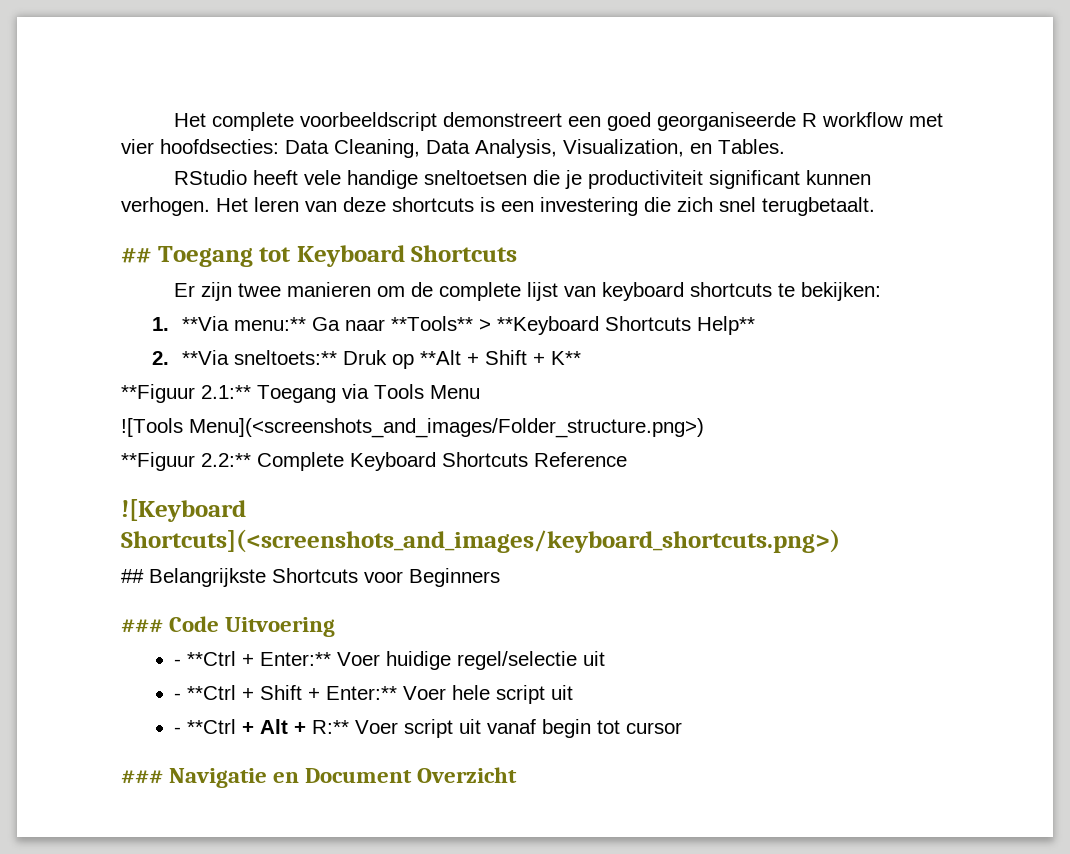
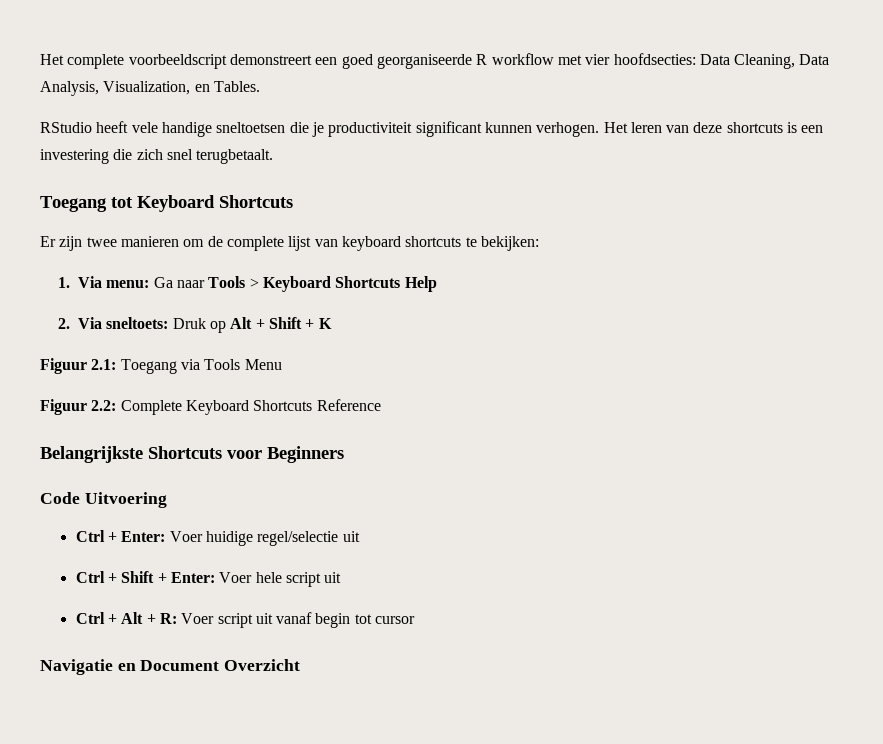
[121,247,151,263] ## -> (274, 156) none
[182,316,756,335] **Via menu:** Ga naar **Tools** > **Keyboard Shortcuts Help** -> [77,276,437,292] Via menu: Ga naar Tools > Keyboard Shortcuts Help
[182,350,338,365] **Via sneltoets:** -> [77,317,169,329] Via sneltoets:
[420,350,582,365] [121,384,251,403] **Alt + Shift + K** // **Figuur 2.1:** -> [230,317,332,329] [40,358,117,374] Alt + Shift + K // Figuur 2.1:
[121,418,704,438] [121,452,251,471] ![Tools Menu](<screenshots_and_images/Folder_structure.png>) // **Figuur 2.2:** -> [40,399,117,415] Figuur 2.2:
[121,499,246,522] [121,529,840,553] [121,569,144,583] ![Keyboard Shortcuts](<screenshots_and_images/keyboard_shortcuts.png>) // ## -> (381, 405) none
[121,619,163,633] ### -> (344, 454) none
[174,651,332,666] - **Ctrl + Enter:** -> [75,530,166,542] Ctrl + Enter:
[174,685,398,700] - **Ctrl + Shift + Enter:** -> [75,571,215,583] Ctrl + Shift + Enter:
[174,719,237,734] - **Ctrl -> [75,612,105,624] Ctrl
[312,720,350,734] R:** -> [159,613,177,624] R:
[121,770,163,784] ### -> (416, 620) none

